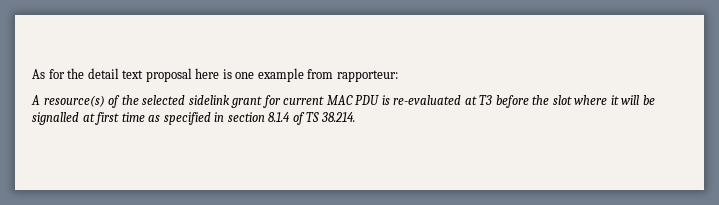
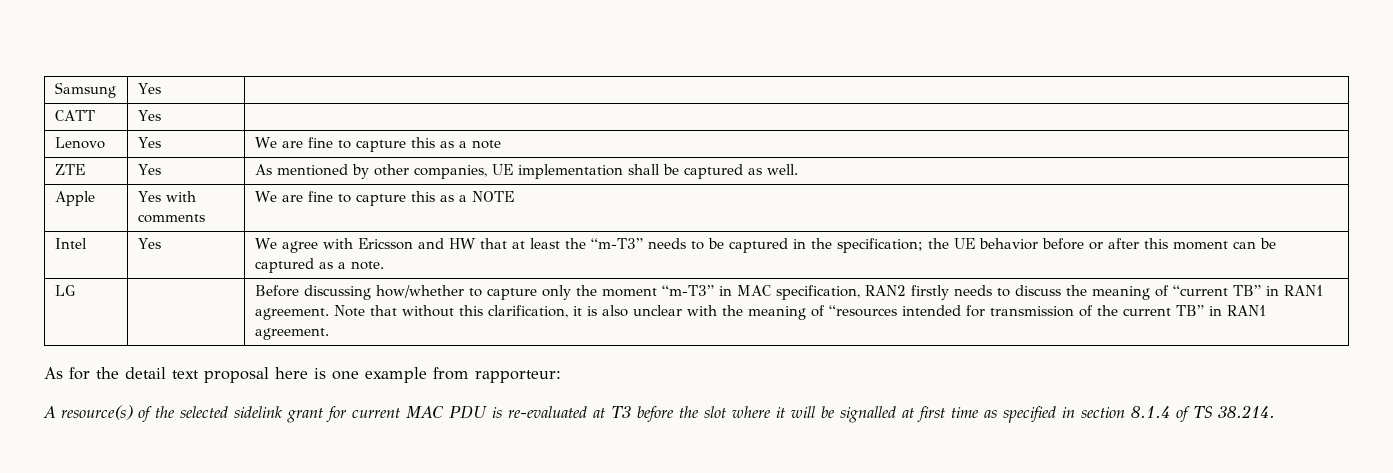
(32, 74) none -> [54,82,116,98] [137,83,161,94] [54,110,95,121] [137,110,161,121] [54,137,105,149] [137,137,161,148] [254,137,501,152] [54,164,85,175] [137,164,161,175] [254,164,798,179] [54,191,95,206] [137,191,196,202] [137,214,205,223] [254,191,514,206] [54,238,87,249] [137,238,161,249] [254,238,1276,253] [254,258,384,273] [54,285,75,296] [254,285,1323,300] [254,305,1266,320] [254,328,329,340] Samsung | Yes | // CATT | Yes | // Lenovo | Yes | We are fine to capture this as a note // ZTE | Yes | As mentioned by other companies, UE implementation shall be captured as well. // Apple | Yes with comments | We are fine to capture this as a NOTE // Intel | Yes | We agree with Ericsson and HW that at least the “m-T3” needs to be captured in the specification; the UE behavior before or after this moment can be captured as a note. // LG | | Before discussing how/whether to capture only the moment “m-T3” in MAC specification, RAN2 firstly needs to discuss the meaning of “current TB” in RAN1 agreement. Note that without this clarification, it is also unclear with the meaning of “resources intended for transmission of the current TB” in RAN1 agreement. //

